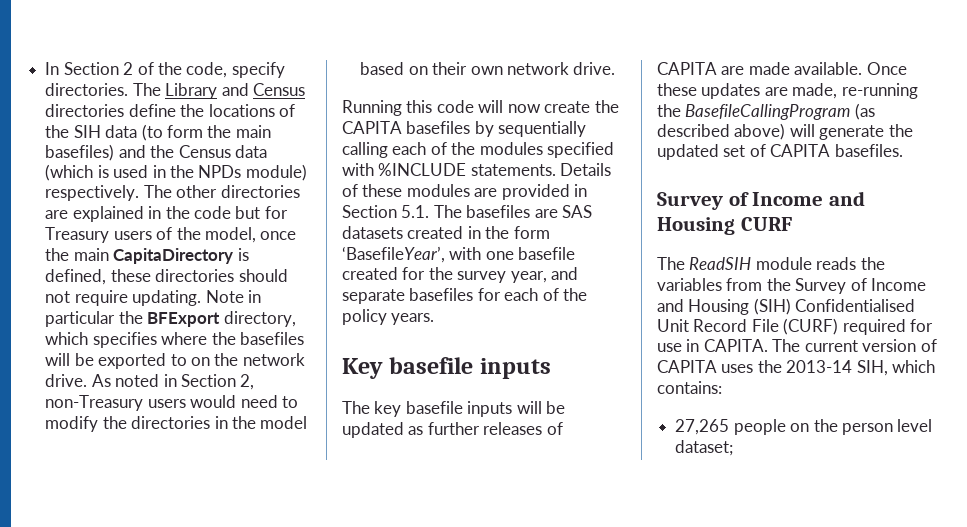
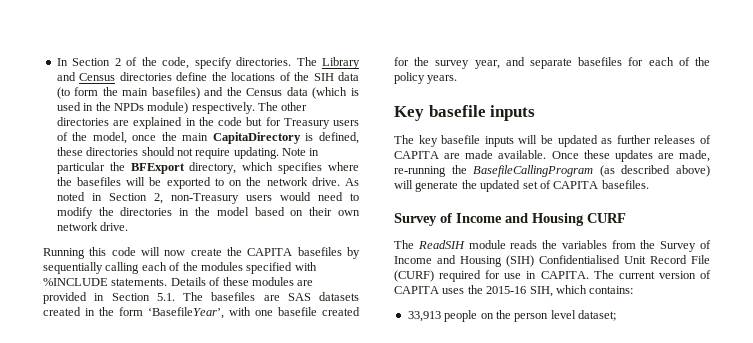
[786,360,853,373] 2013-14 -> [486,286,527,294] 2015-16
[675,419,730,435] 27,265 -> [407,311,441,322] 33,913

